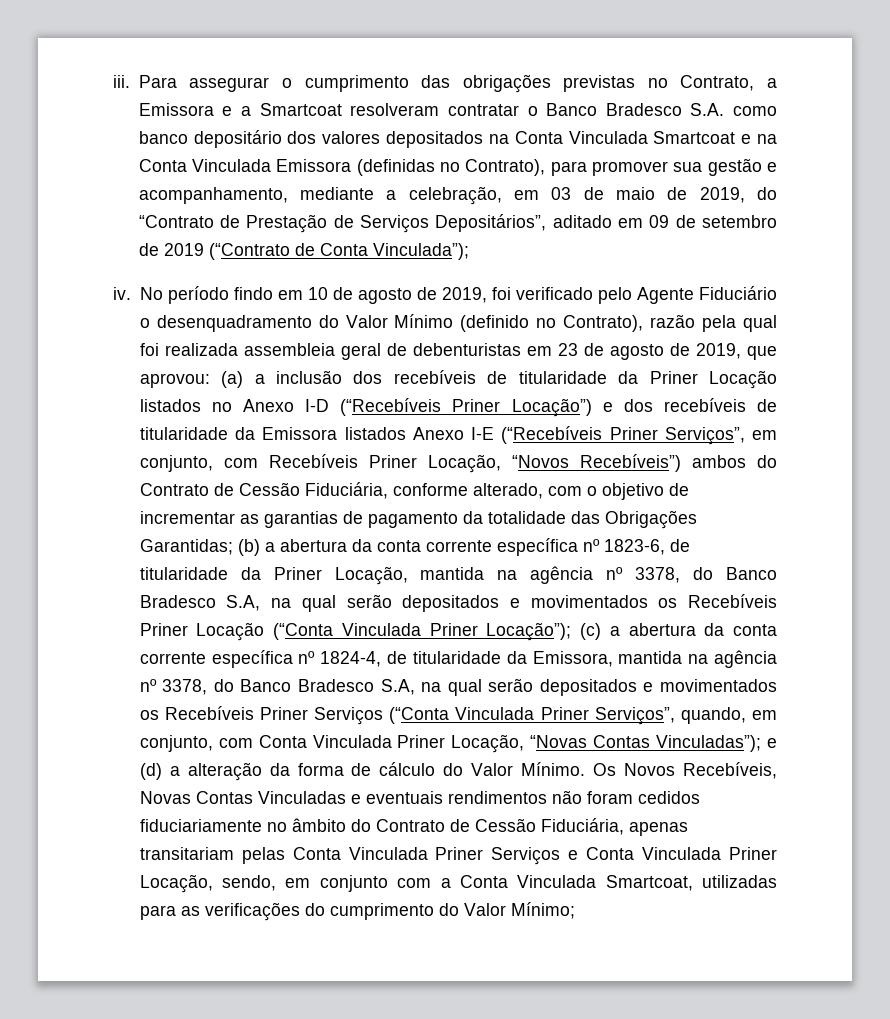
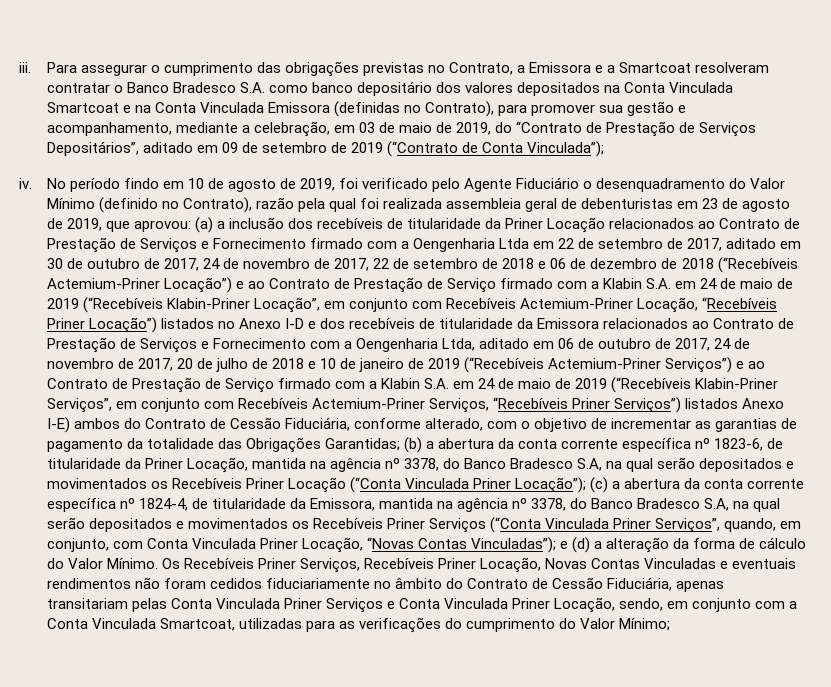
(777, 379) none -> [609,218,801,229] [46,237,802,253] [46,257,798,273] [46,277,794,293] [46,297,778,313] [46,317,157,333] relacionados ao Contrato de Prestação de Serviços e Fornecimento firmado com a Oengenharia Ltda em 22 de setembro de 2017, aditado em 30 de outubro de 2017, 24 de novembro de 2017, 22 de setembro de 2018 e 06 de dezembro de 2018 (“Recebíveis Actemium-Priner Locação”) e ao Contrato de Prestação de Serviço firmado com a Klabin S.A. em 24 de maio de 2019 (“Recebíveis Klabin-Priner Locação”, em conjunto com Recebíveis Actemium-Priner Locação, “Recebíveis Priner Locação”)
[340,398,592,417] (“Recebíveis Priner Locação”) -> (304, 323) none
[344,426,777,445] [139,454,681,473] listados Anexo I-E (“Recebíveis Priner Serviços”, em conjunto, com Recebíveis Priner Locação, “Novos Recebíveis”) -> [603,318,795,329] [46,337,751,353] [46,357,766,373] [46,377,779,393] [46,397,785,413] [46,417,70,433] relacionados ao Contrato de Prestação de Serviços e Fornecimento com a Oengenharia Ltda, aditado em 06 de outubro de 2017, 24 de novembro de 2017, 20 de julho de 2018 e 10 de janeiro de 2019 (“Recebíveis Actemium-Priner Serviços”) e ao Contrato de Prestação de Serviço firmado com a Klabin S.A. em 24 de maio de 2019 (“Recebíveis Klabin-Priner Serviços”, em conjunto com Recebíveis Actemium-Priner Serviços, “Recebíveis Priner Serviços”) listados Anexo I-E)
[624,762,777,779] Novos Recebíveis, -> [183,557,541,573] Recebíveis Priner Serviços, Recebíveis Priner Locação,

